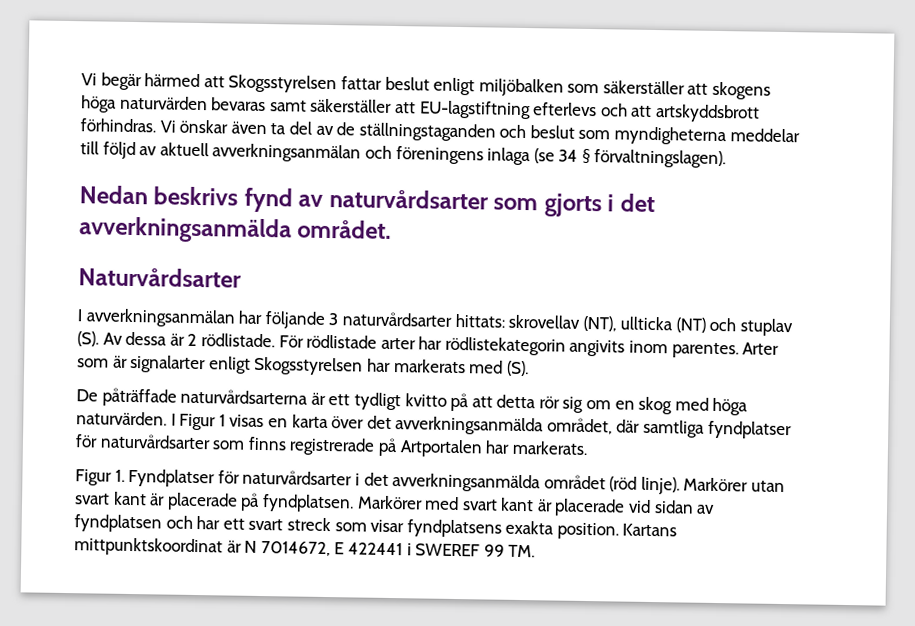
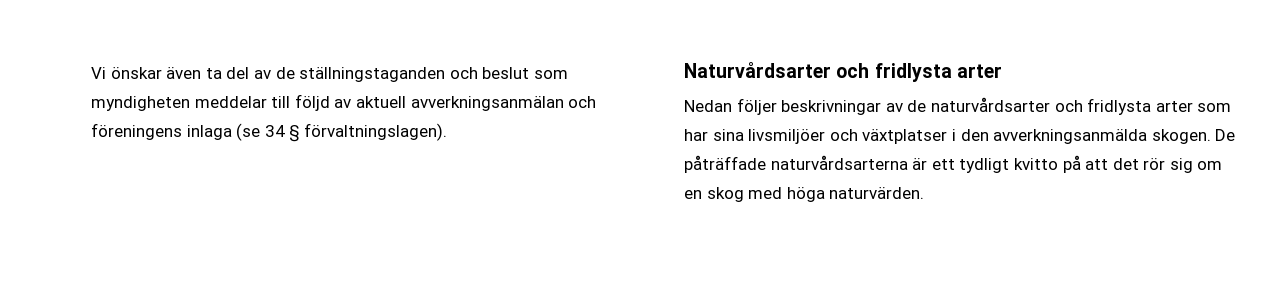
[81,72,772,100] [81,95,760,123] [80,118,176,133] Vi begär härmed att Skogsstyrelsen fattar beslut enligt miljöbalken som säkerställer att skogens höga naturvärden bevaras samt säkerställer att EU-lagstiftning efterlevs och att artskyddsbrott förhindras. Vi -> [91,67,106,79] Vi
[614,126,728,146] myndigheterna -> [91,96,190,111] myndigheten
[79,185,655,218] [79,216,393,244] [78,267,242,288] [77,308,794,337] [77,331,780,359] [77,354,529,377] Nedan beskrivs fynd av naturvårdsarter som gjorts i det avverkningsanmälda området. // Naturvårdsarter // I avverkningsanmälan har följande 3 naturvårdsarter hittats: skrovellav (NT), ullticka (NT) och stuplav (S). Av dessa är 2 rödlistade. För rödlistade arter har rödlistekategorin angivits inom parentes. Arter som är signalarter enligt Skogsstyrelsen har markerats med (S). // -> [684,62,1002,82] [684,97,1232,115] [684,129,1211,144] Naturvårdsarter och fridlysta arter // Nedan följer beskrivningar av de naturvårdsarter och fridlysta arter som har sina livsmiljöer och växtplatser i den avverkningsanmälda skogen.
[496,394,537,409] detta -> [1112,158,1139,170] det
[170,413,792,440] [75,433,588,458] [75,468,786,495] [75,491,716,517] [74,514,678,540] [74,537,536,558] I Figur 1 visas en karta över det avverkningsanmälda området, där samtliga fyndplatser för naturvårdsarter som finns registrerade på Artportalen har markerats. // Figur 1. Fyndplatser för naturvårdsarter i det avverkningsanmälda området (röd linje). Markörer utan svart kant är placerade på fyndplatsen. Markörer med svart kant är placerade vid sidan av fyndplatsen och har ett svart streck som visar fyndplatsens exakta position. Kartans mittpunktskoordinat är N 7014672, E 422441 i SWEREF 99 TM. -> (925, 193) none

